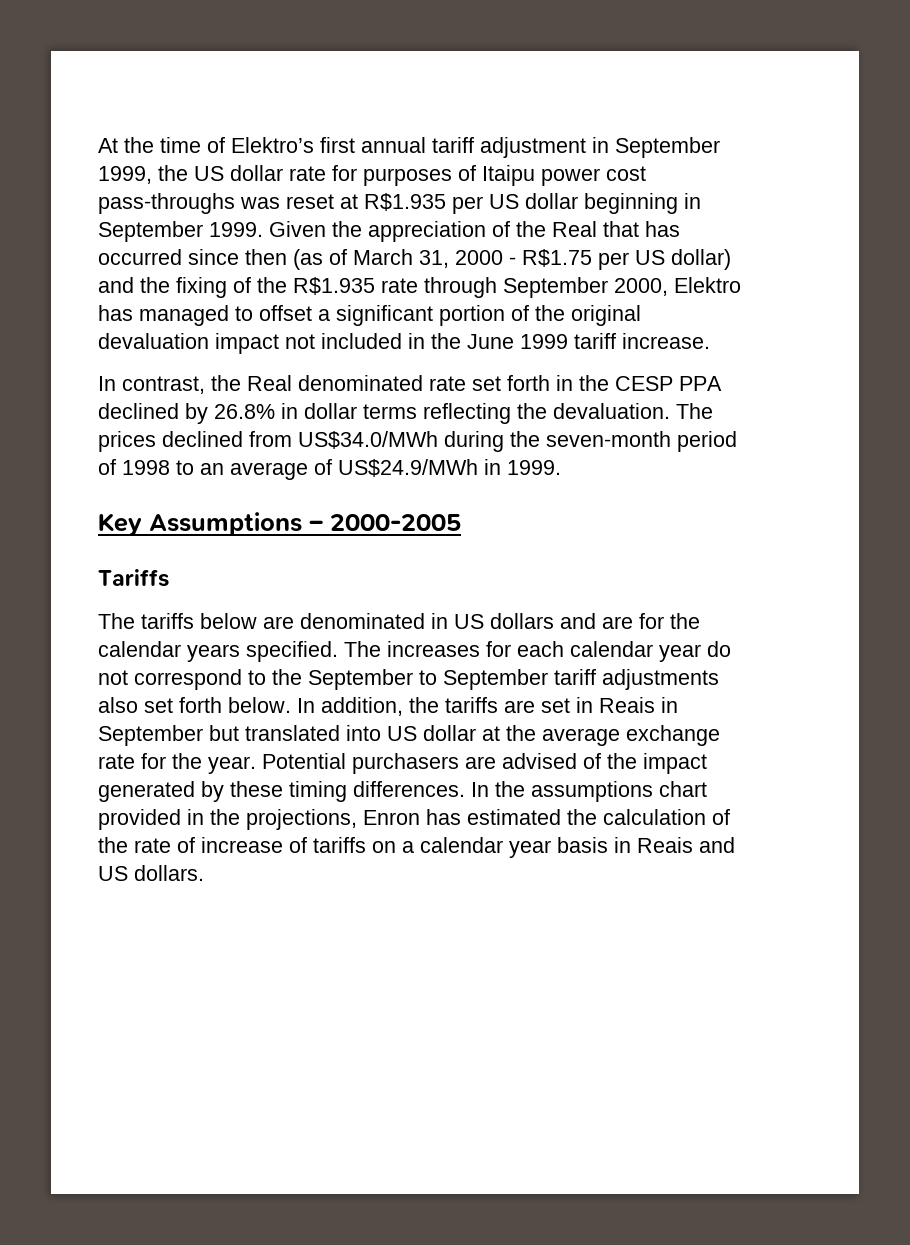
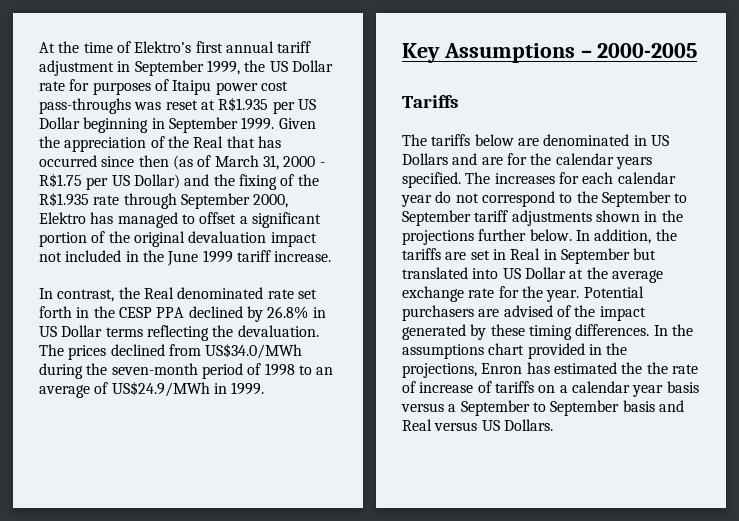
[230,165,283,181] dollar -> [291,60,333,72] Dollar
[525,193,578,209] dollar -> [39,117,80,129] Dollar
[671,249,731,270] dollar) -> [133,174,180,189] Dollar)
[304,403,357,419] dollar -> [39,325,103,337] US Dollar
[490,613,554,629] dollars -> [402,153,448,165] Dollars
[98,697,222,713] also set forth -> [595,210,683,222] [402,229,527,245] shown in the projections further
[599,697,655,713] Reais -> [510,248,541,260] Real
[423,725,476,741] dollar -> [524,267,566,279] Dollar
[603,809,730,825] calculation of -> (643, 368) none
[614,837,735,853] [98,865,204,881] in Reais and US dollars. -> [401,400,684,416] [402,419,553,431] versus a September to September basis and Real versus US Dollars.

